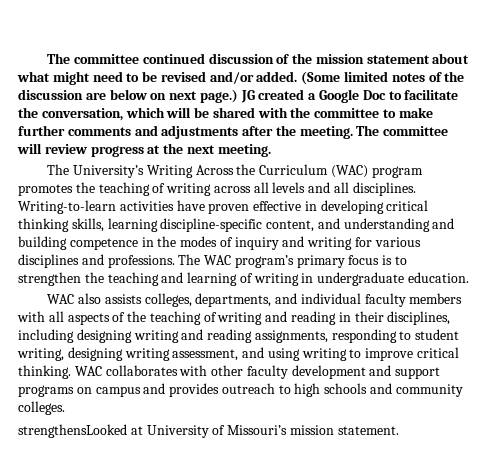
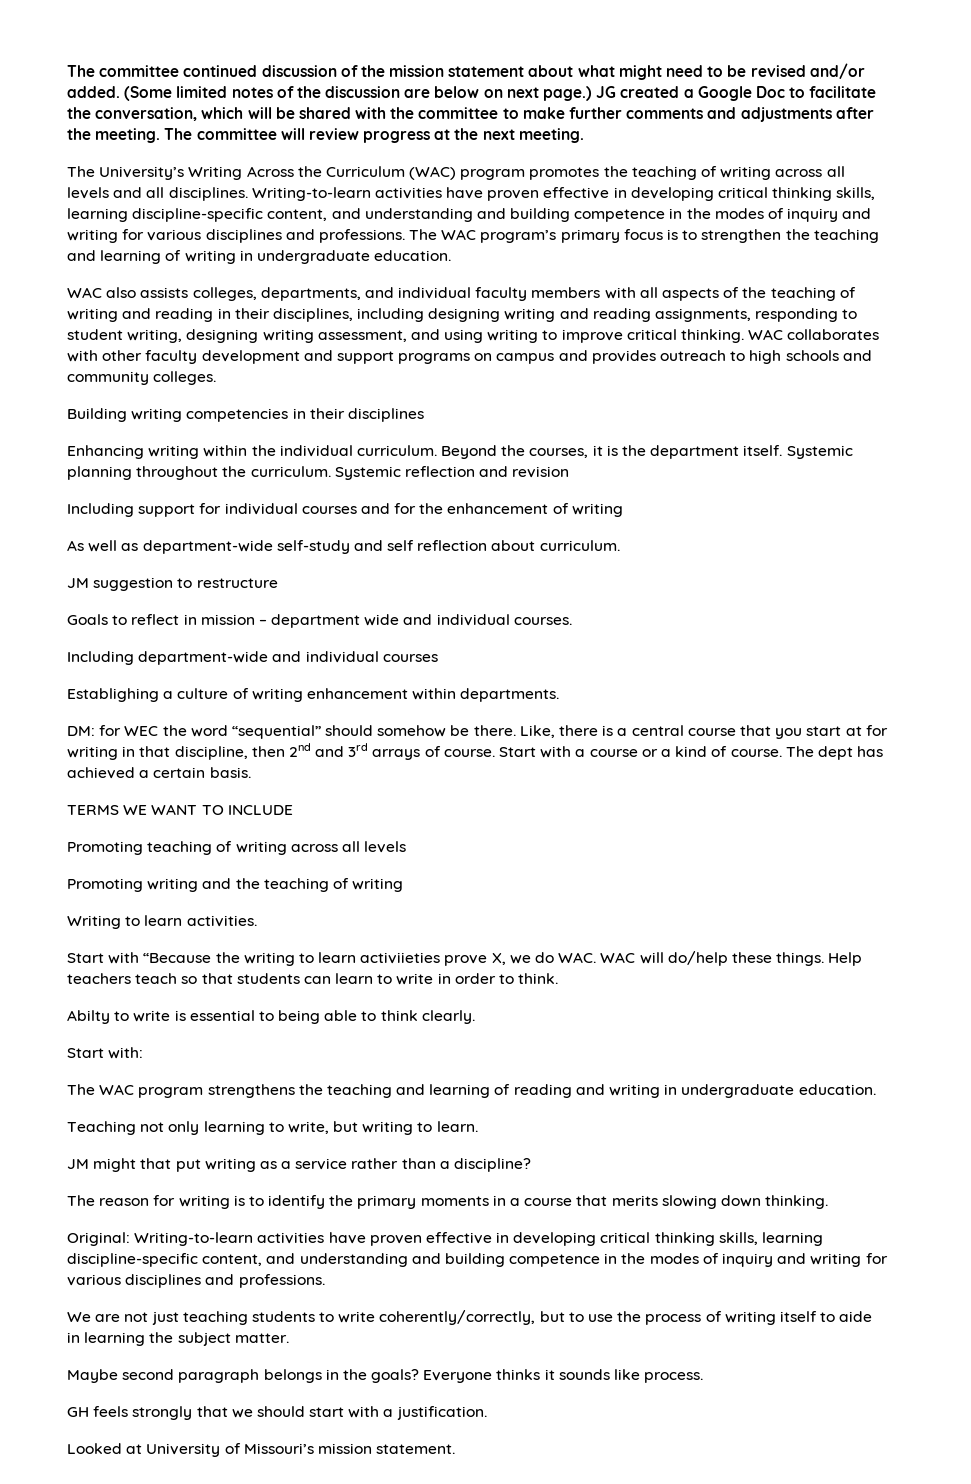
[18,424,127,438] strengthensLooked -> [67,408,424,422] [67,445,853,459] [67,466,570,480] [67,503,623,517] [67,540,620,554] [67,577,278,591] [67,614,572,628] [67,651,438,665] [67,688,560,702] [67,725,888,739] [67,743,884,760] [67,767,251,779] [67,804,293,815] [67,841,407,855] [67,878,404,892] [67,915,257,929] [67,951,863,966] [67,973,559,985] [67,1010,475,1024] [67,1047,144,1059] [67,1084,876,1098] [67,1121,478,1135] [67,1158,532,1172] [67,1195,829,1209] [67,1232,824,1246] [67,1253,888,1267] [67,1274,325,1288] [67,1310,873,1325] [67,1332,289,1346] [67,1369,704,1383] [67,1406,487,1420] [67,1443,122,1454] Building writing competencies in their disciplines // Enhancing writing within the individual curriculum. Beyond the courses, it is the department itself. Systemic planning throughout the curriculum. Systemic reflection and revision // Including support for individual courses and for the enhancement of writing // As well as department-wide self-study and self reflection about curriculum. // JM suggestion to restructure // Goals to reflect in mission – department wide and individual courses. // Including department-wide and individual courses // Establighing a culture of writing enhancement within departments. // DM: for WEC the word “sequential” should somehow be there. Like, there is a central course that you start at for writing in that discipline, then 2nd and 3rd arrays of course. Start with a course or a kind of course. The dept has achieved a certain basis. // TERMS WE WANT TO INCLUDE // Promoting teaching of writing across all levels // Promoting writing and the teaching of writing // Writing to learn activities. // Start with “Because the writing to learn activiieties prove X, we do WAC. WAC will do/help these things. Help teachers teach so that students can learn to write in order to think. // Abilty to write is essential to being able to think clearly. // Start with: // The WAC program strengthens the teaching and learning of reading and writing in undergraduate education. // Teaching not only learning to write, but writing to learn. // JM might that put writing as a service rather than a discipline? // The reason for writing is to identify the primary moments in a course that merits slowing down thinking. // Original: Writing-to-learn activities have proven effective in developing critical thinking skills, learning discipline-specific content, and understanding and building competence in the modes of inquiry and writing for various disciplines and professions. // We are not just teaching students to write coherently/correctly, but to use the process of writing itself to aide in learning the subject matter. // Maybe second paragraph belongs in the goals? Everyone thinks it sounds like process. // GH feels strongly that we should start with a justification. // Looked

